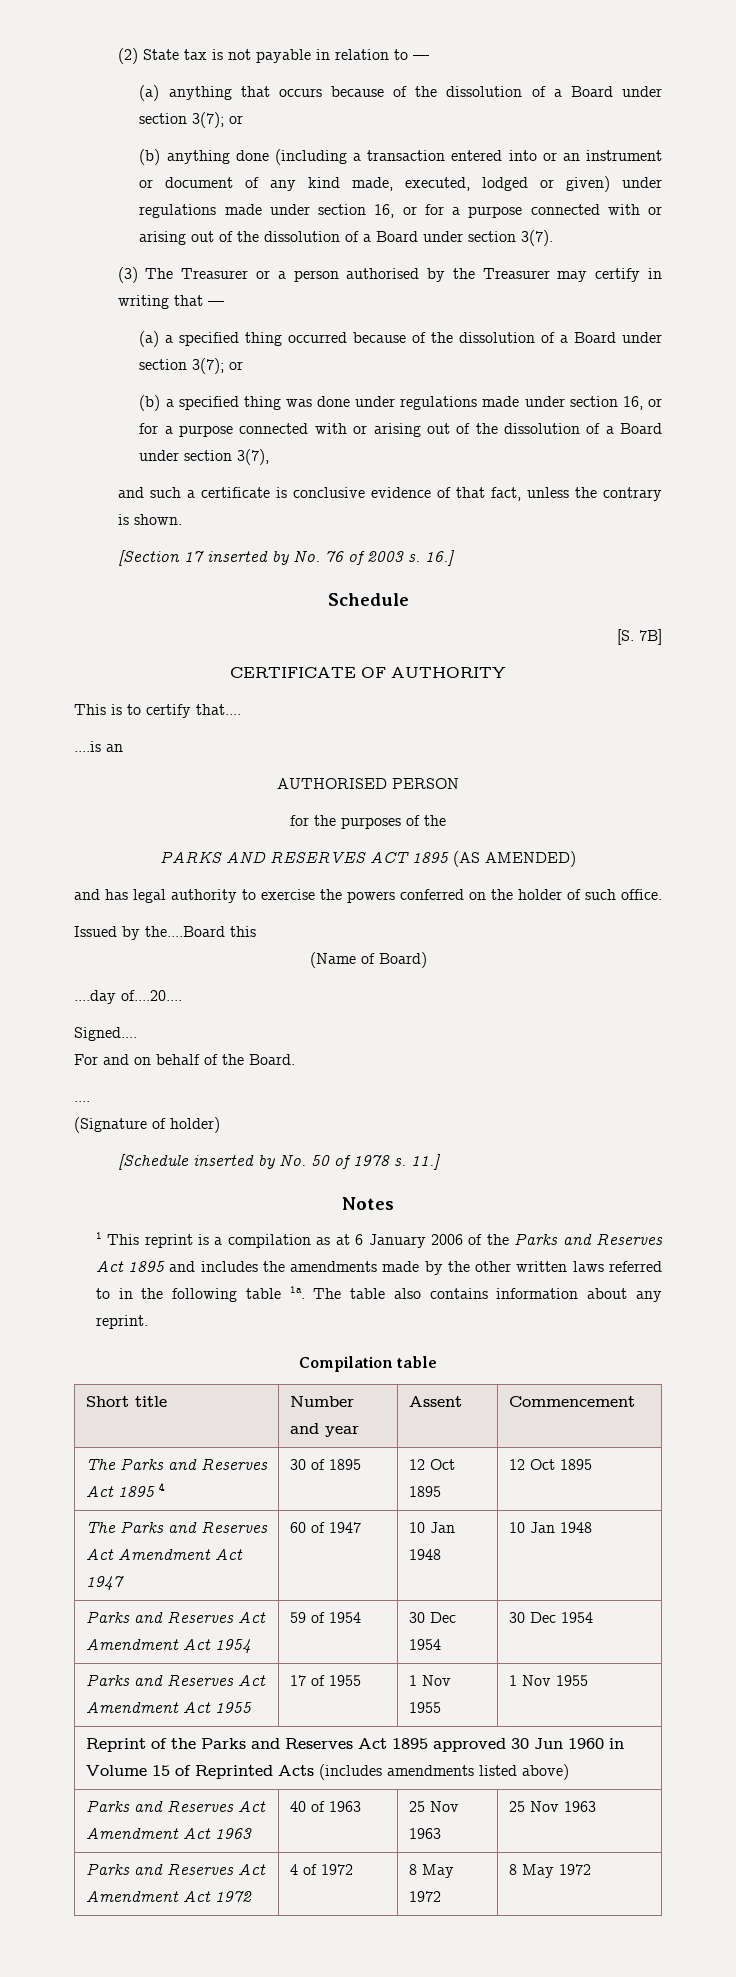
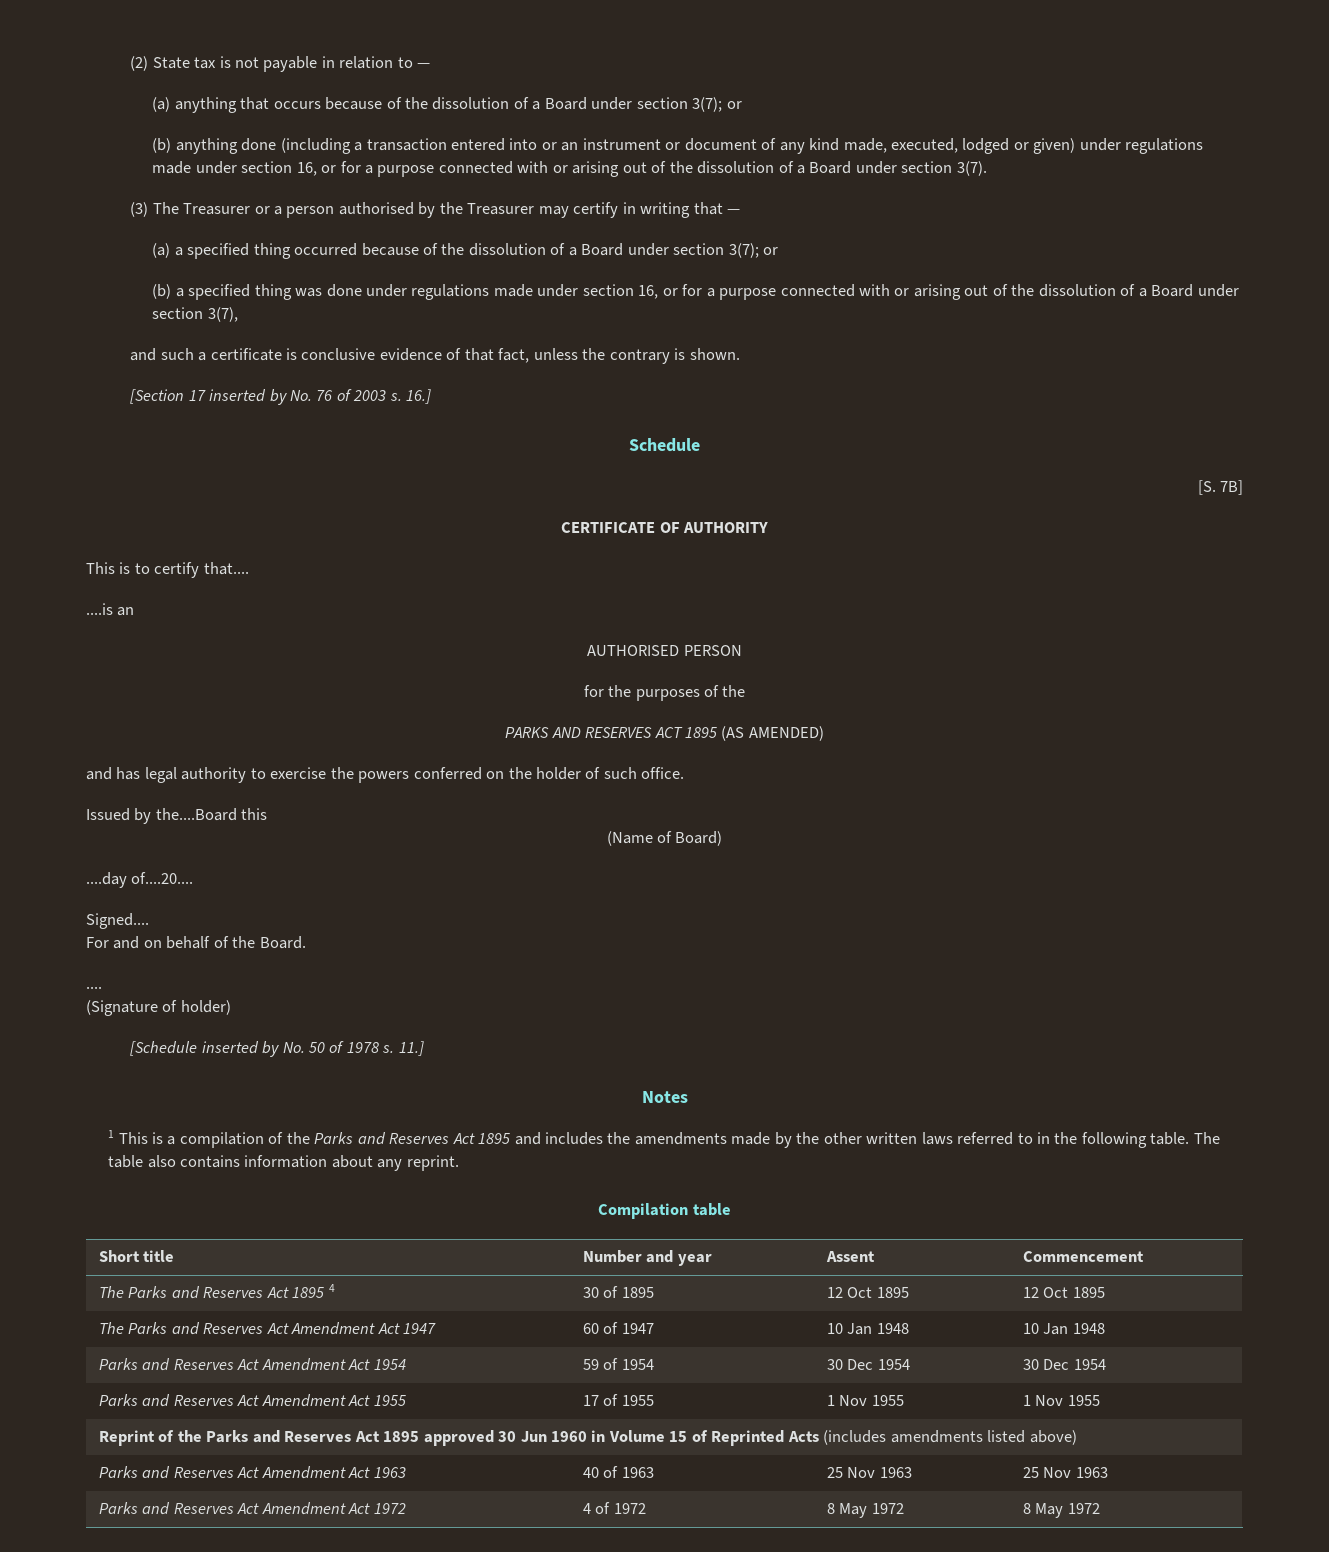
[144,1234,193,1248] reprint -> (148, 1138) none
[316,1234,463,1248] as at 6 January 2006 -> (264, 1140) none
[245,1286,305,1299] table 1a. -> [1150,1132,1190,1145] table.

